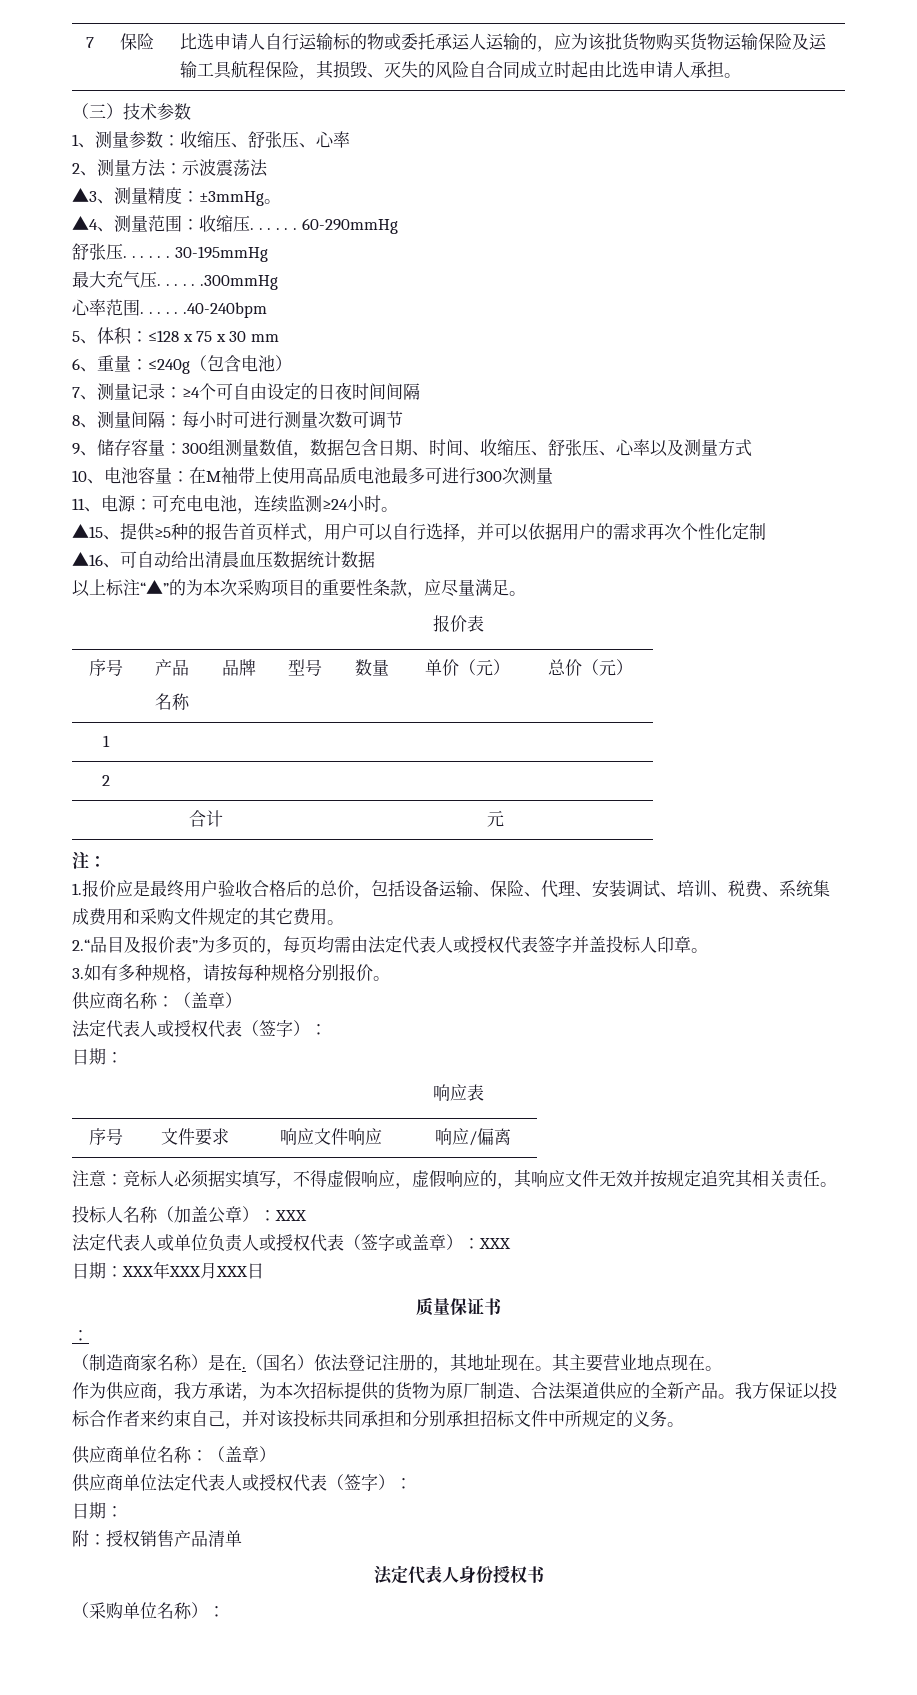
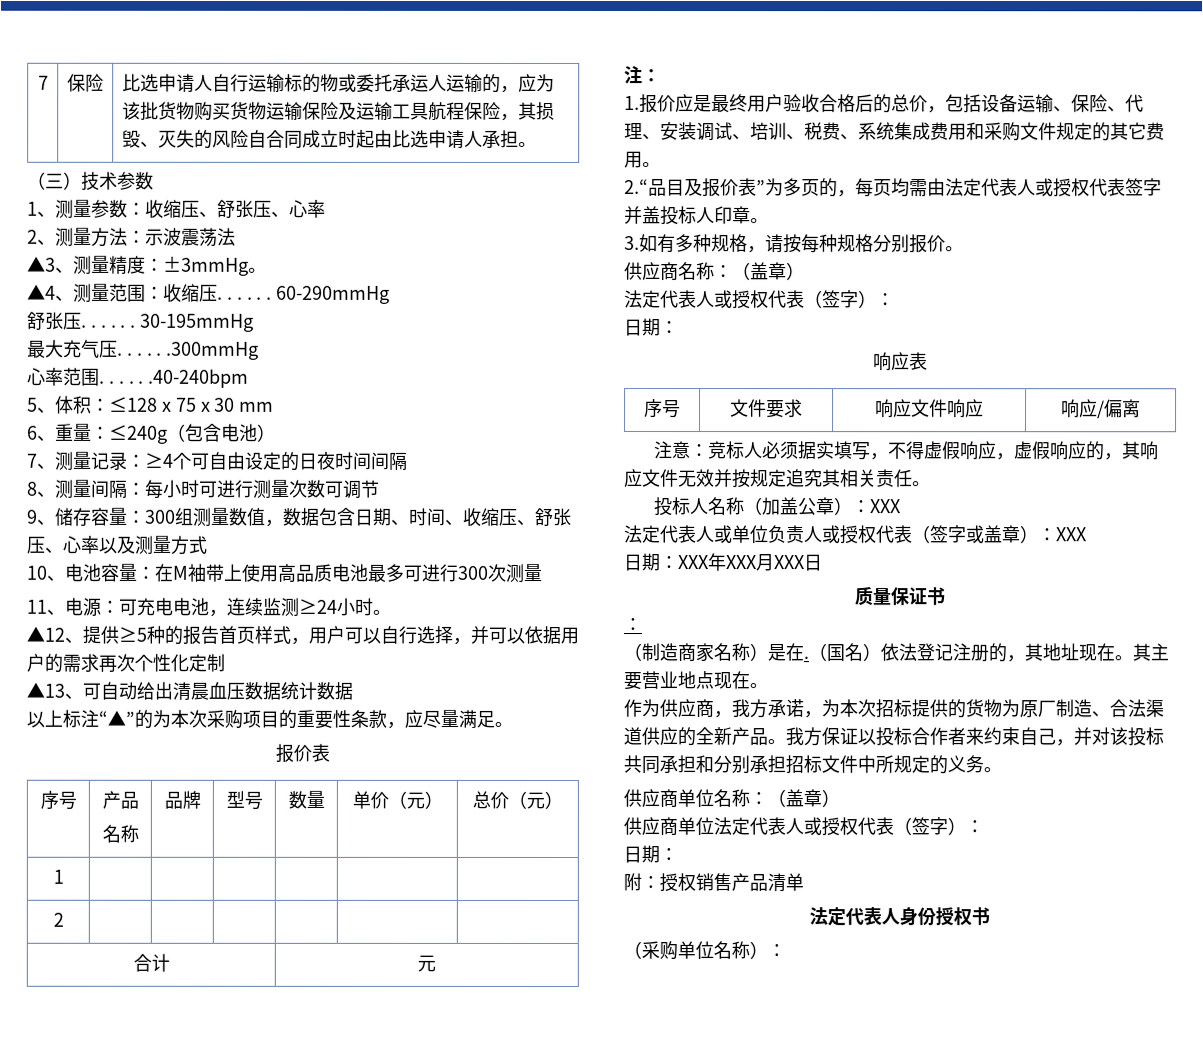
[72,524,103,538] ▲15 -> [26,626,65,642] ▲12
[72,552,103,566] ▲16 -> [26,682,65,698] ▲13

